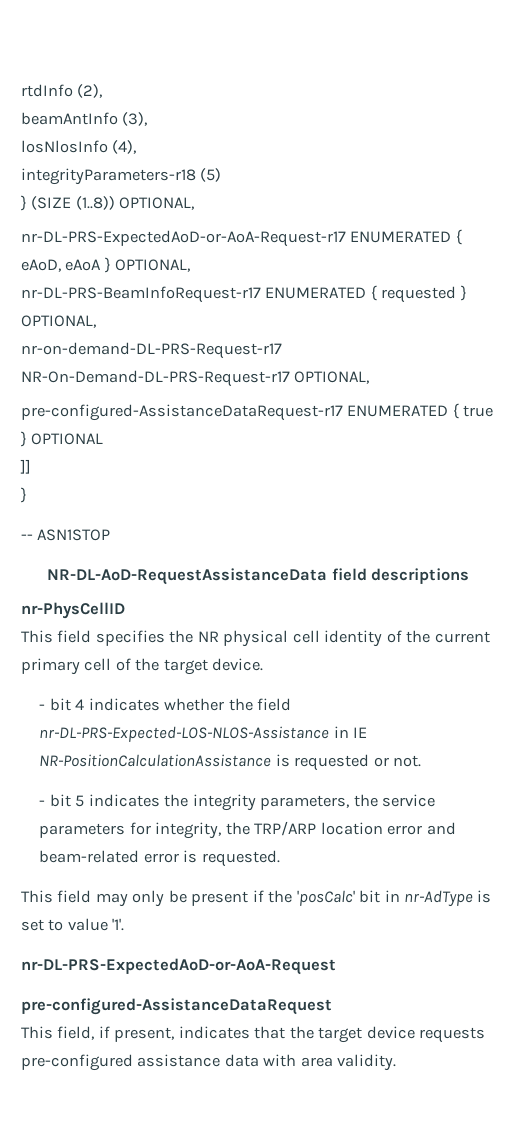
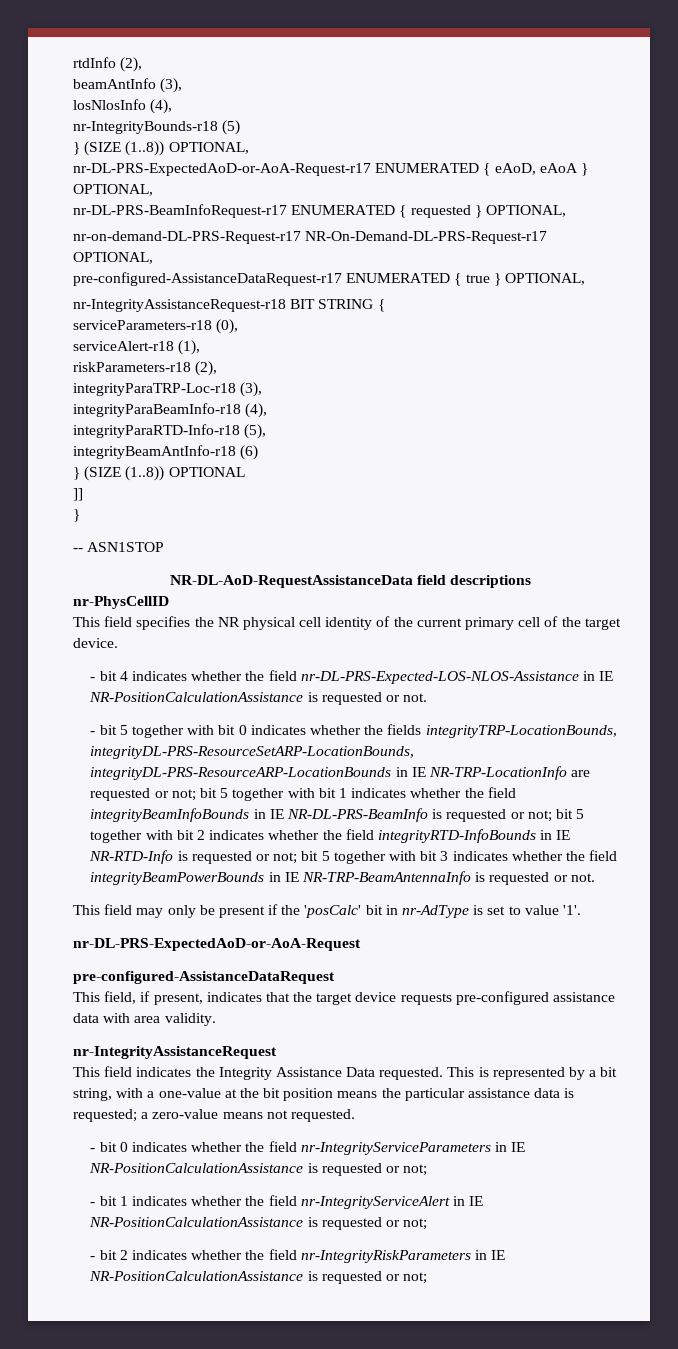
[21,168,196,185] integrityParameters-r18 -> [73,121,218,134] nr-IntegrityBounds-r18
(27, 439) none -> [504,273,585,285] [73,299,385,312] [73,319,239,334] [73,340,201,355] [73,361,218,376] [73,382,263,397] [73,403,268,418] [73,424,267,439] [73,445,259,460] [73,466,165,481] OPTIONAL, // nr-IntegrityAssistanceRequest-r18 BIT STRING { // serviceParameters-r18 (0), // serviceAlert-r18 (1), // riskParameters-r18 (2), // integrityParaTRP-Loc-r18 (3), // integrityParaBeamInfo-r18 (4), // integrityParaRTD-Info-r18 (5), // integrityBeamAntInfo-r18 (6) // } (SIZE (1..8))
[88,794,436,811] [39,821,456,839] [39,850,280,867] indicates the integrity parameters, the service parameters for integrity, the TRP/ARP location error and beam-related error is requested. -> [132,724,617,738] [90,746,415,759] [90,766,591,780] [90,787,516,801] [90,808,585,822] [90,829,571,843] [89,850,618,864] [90,871,595,885] together with bit 0 indicates whether the fields integrityTRP-LocationBounds, integrityDL-PRS-ResourceSetARP-LocationBounds, integrityDL-PRS-ResourceARP-LocationBounds in IE NR-TRP-LocationInfo are requested or not; bit 5 together with bit 1 indicates whether the field integrityBeamInfoBounds in IE NR-DL-PRS-BeamInfo is requested or not; bit 5 together with bit 2 indicates whether the field integrityRTD-InfoBounds in IE NR-RTD-Info is requested or not; bit 5 together with bit 3 indicates whether the field integrityBeamPowerBounds in IE NR-TRP-BeamAntennaInfo is requested or not.
(397, 1062) none -> [73,1046,277,1059] [73,1066,618,1080] [73,1088,575,1101] [73,1109,355,1122] [90,1141,526,1155] [89,1163,428,1176] [90,1195,484,1209] [89,1217,428,1230] [90,1249,506,1263] [89,1271,428,1284] // nr-IntegrityAssistanceRequest // This field indicates the Integrity Assistance Data requested. This is represented by a bit string, with a one-value at the bit position means the particular assistance data is requested; a zero-value means not requested. // - bit 0 indicates whether the field nr-IntegrityServiceParameters in IE NR-PositionCalculationAssistance is requested or not; // - bit 1 indicates whether the field nr-IntegrityServiceAlert in IE NR-PositionCalculationAssistance is requested or not; // - bit 2 indicates whether the field nr-IntegrityRiskParameters in IE NR-PositionCalculationAssistance is requested or not;

